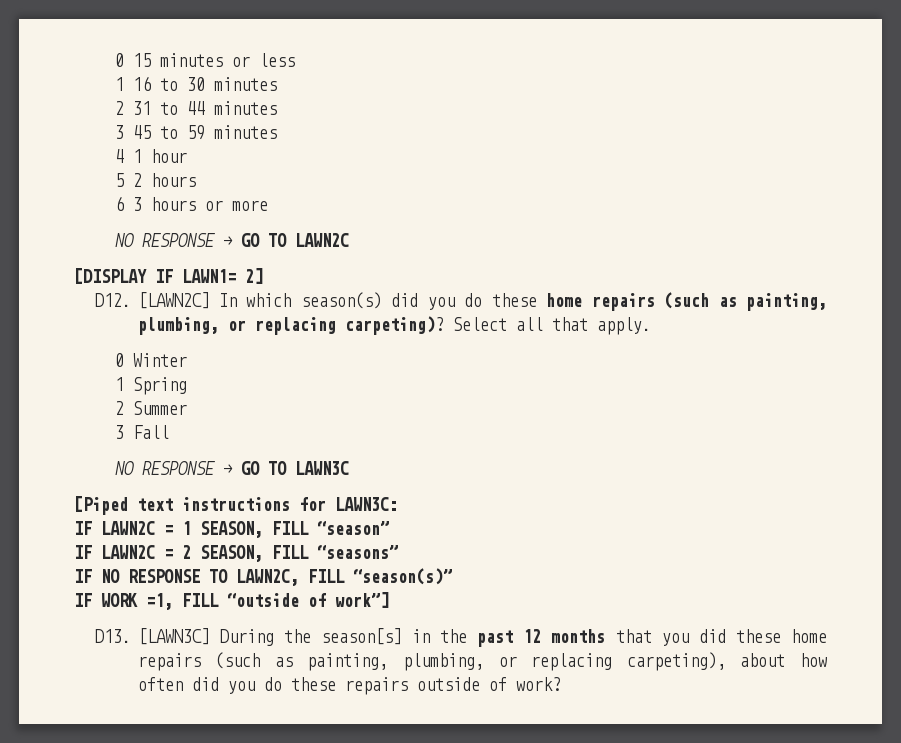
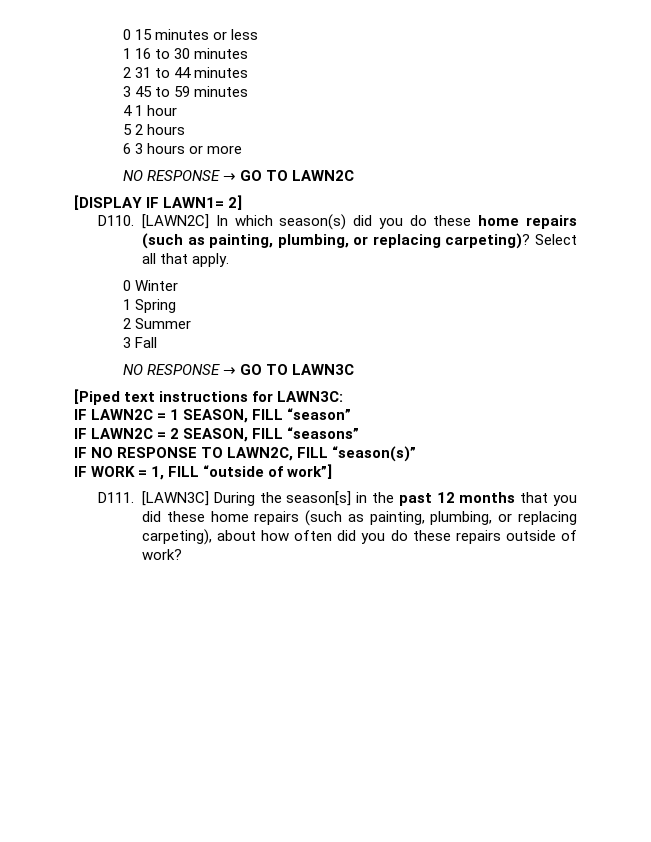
[94,293,131,307] D12. -> [98,215,135,226] D110.
[146,593,173,610] =1, -> [138,466,165,480] = 1,
[94,629,131,643] D13. -> [98,492,135,503] D111.

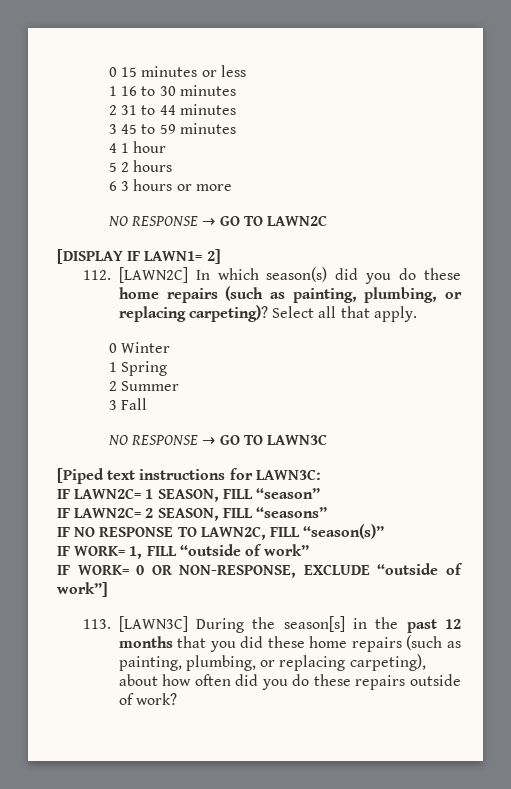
[98,215,135,226] D110. -> [83,270,112,280] 112.
[91,409,167,420] LAWN2C = -> [74,488,142,499] LAWN2C=
[91,428,167,439] LAWN2C = -> [74,507,142,518] LAWN2C=
[91,466,148,477] WORK = -> [74,546,126,556] WORK=
(284, 471) none -> [264,544,310,556] [57,563,463,578] work” // IF WORK= 0 OR NON-RESPONSE, EXCLUDE “outside of
[98,492,135,503] D111. -> [83,619,112,629] 113.

